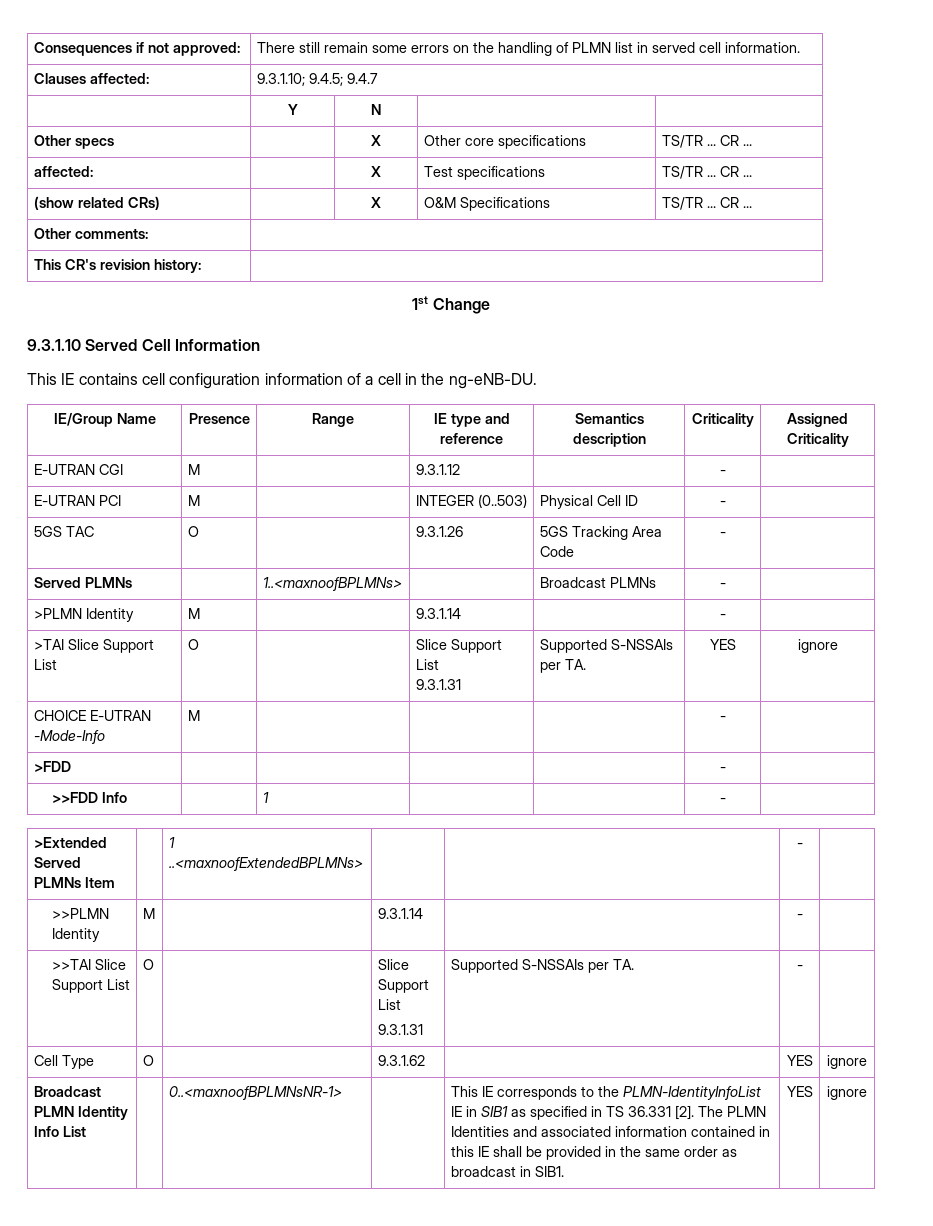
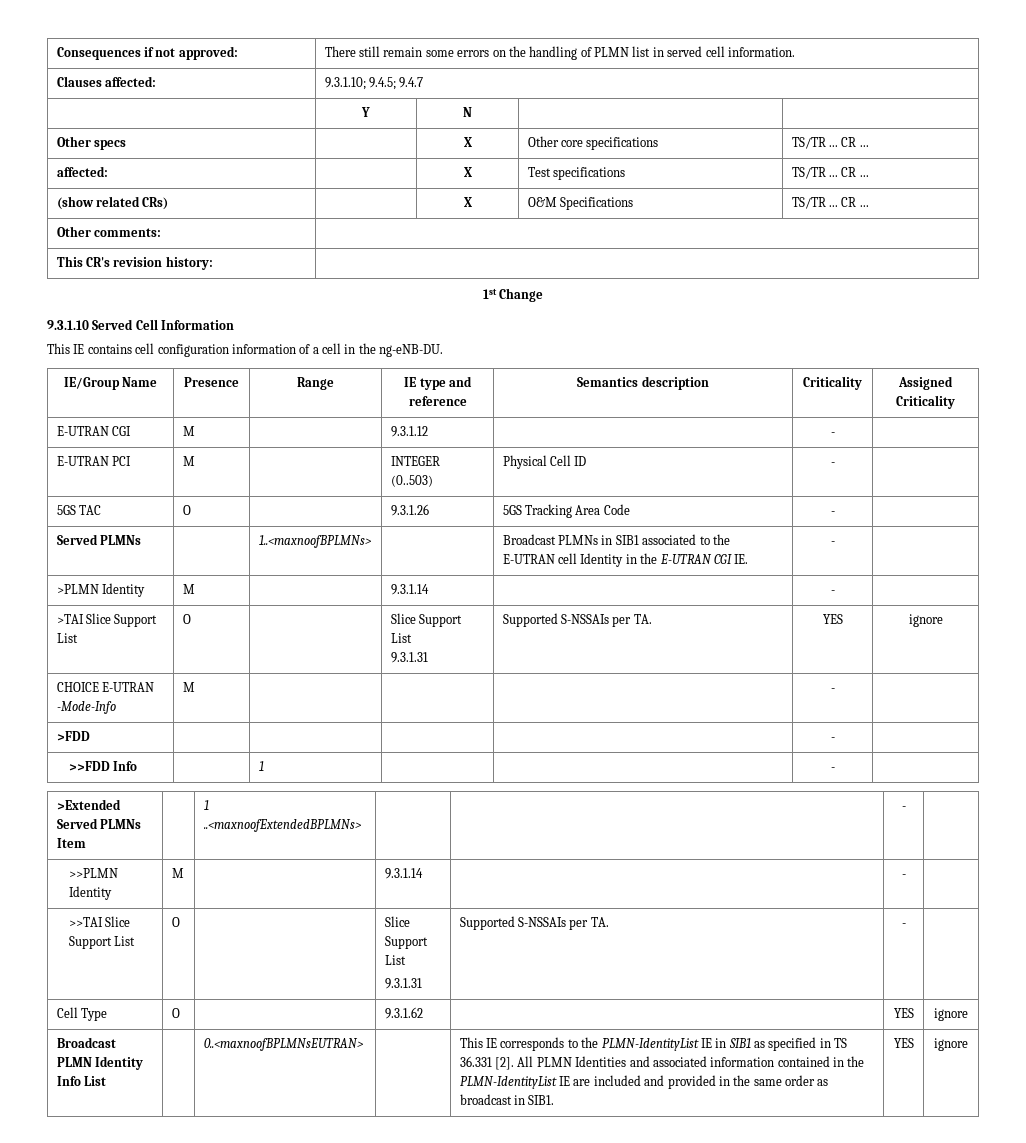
(656, 582) none -> [601,534,730,545] [502,553,749,567] in SIB1 associated to the E-UTRAN cell Identity in the E-UTRAN CGI IE.
[168,1086,342,1100] 0..<maxnoofBPLMNsNR-1> -> [203,1038,364,1051] 0..<maxnoofBPLMNsEUTRAN>
[622,1086,761,1100] PLMN-IdentityInfoList -> [601,1038,699,1051] PLMN-IdentityList
[697,1106,723,1117] The -> [517,1056,534,1067] All
[450,1146,542,1157] this IE shall be -> [847,1056,865,1067] [459,1075,665,1089] the PLMN-IdentityList IE are included and

